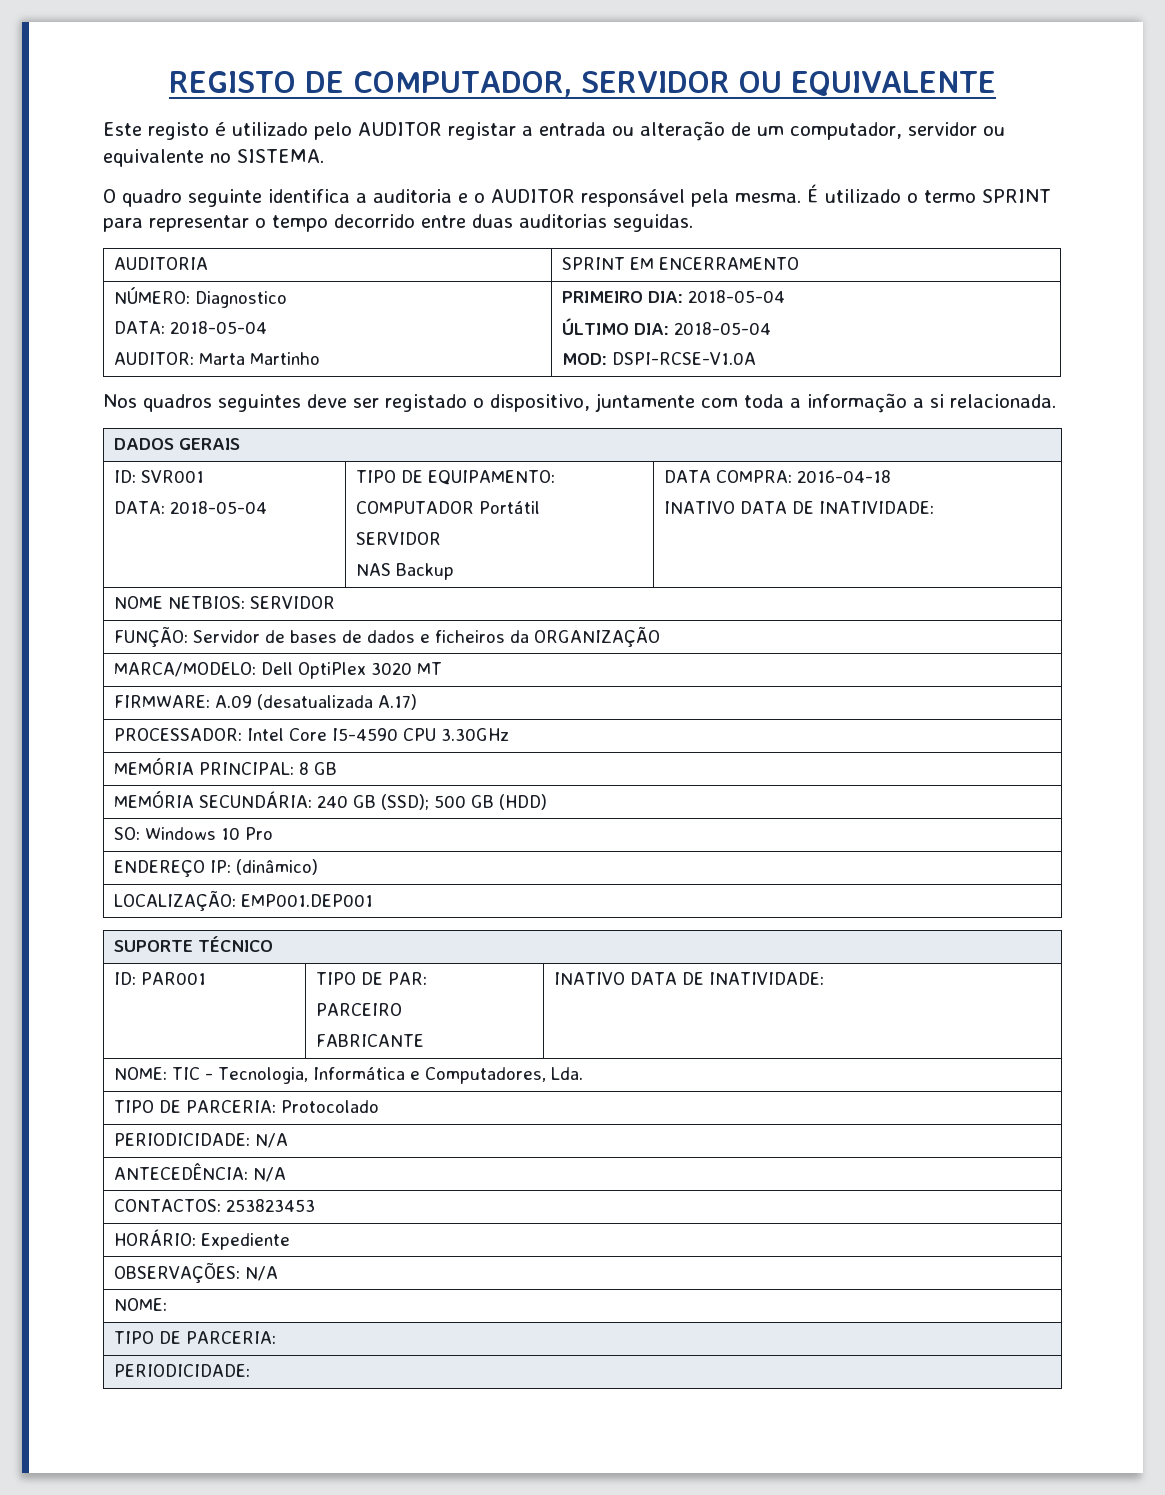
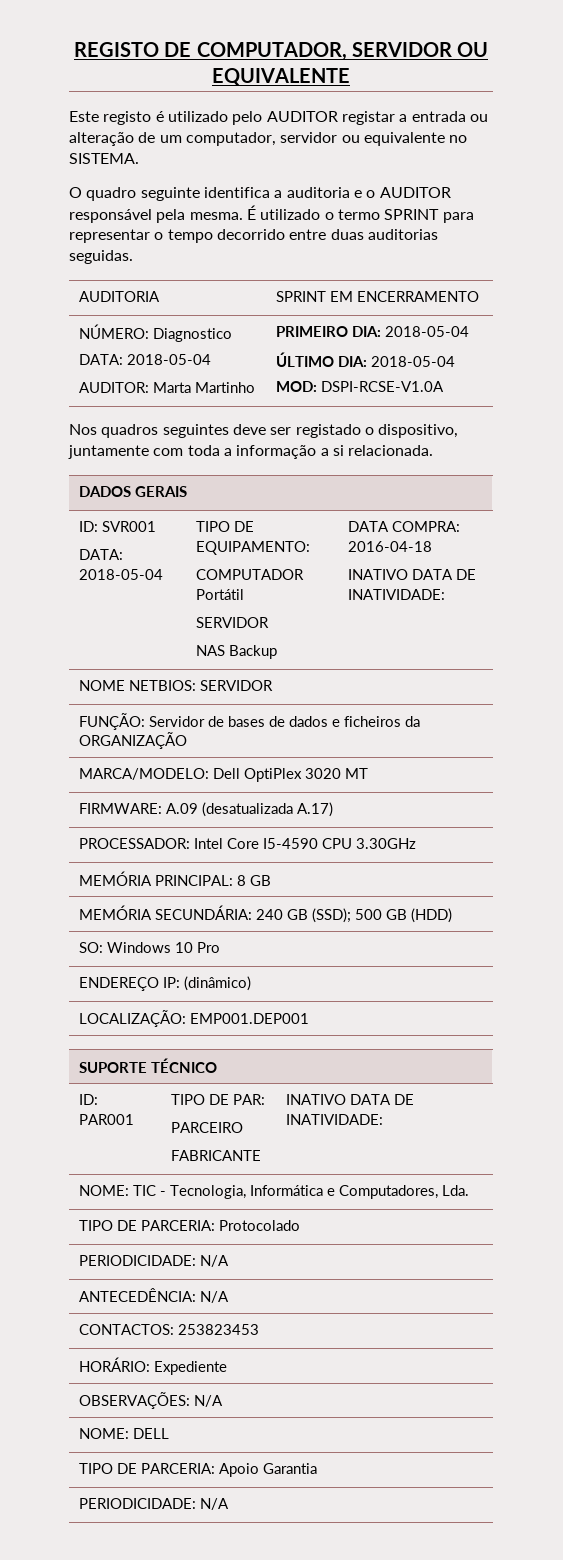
[113,1331,276,1344] [113,1364,250,1377] // TIPO DE PARCERIA: // PERIODICIDADE: -> [132,1428,169,1439] [78,1463,317,1477] [78,1498,229,1510] DELL // TIPO DE PARCERIA: Apoio Garantia // PERIODICIDADE: N/A

